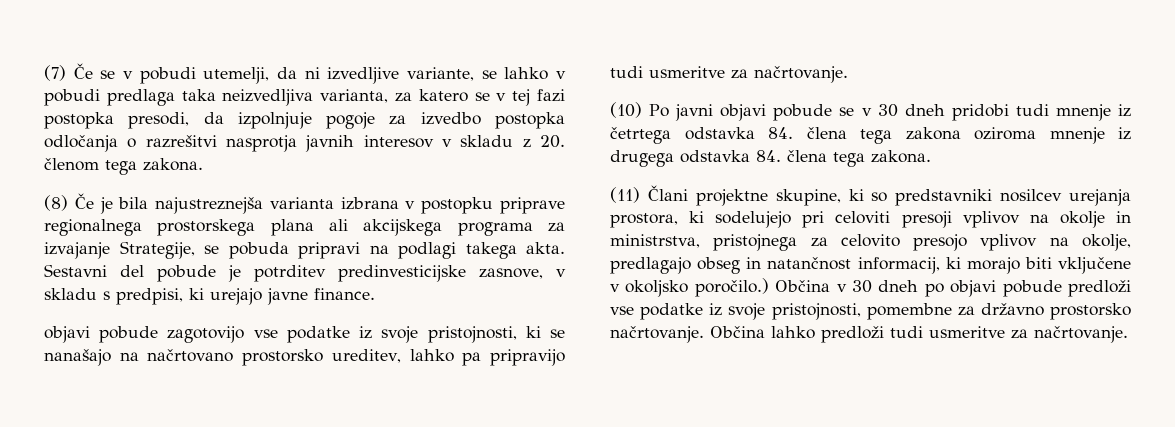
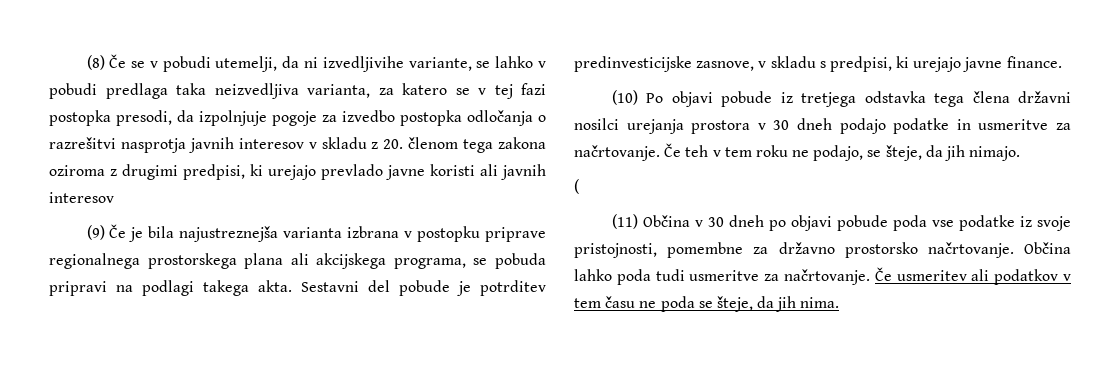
[44,65,66,81] (7) -> [86,55,105,70] (8)
[327,67,400,84] izvedljive -> [322,56,404,72] izvedljivihe
[143,158,203,171] [44,195,68,211] zakona. // (8) -> [497,137,546,149] [49,164,546,180] [49,192,114,203] [86,225,105,240] zakona oziroma z drugimi predpisi, ki urejajo prevlado javne koristi ali javnih interesov // (9)
[457,222,565,236] [44,241,195,259] programa za izvajanje Strategije, -> [393,258,466,269] programa,
[44,326,565,343] [44,349,565,366] [610,66,848,83] [610,102,1131,121] [610,127,1131,144] [610,150,931,167] [610,185,1131,206] [610,211,1131,228] [610,234,1131,251] [610,257,1131,274] [610,278,769,297] objavi pobude zagotovijo vse podatke iz svoje pristojnosti, ki se nanašajo na načrtovano prostorsko ureditev, lahko pa pripravijo tudi usmeritve za načrtovanje. // (10) Po javni objavi pobude se v 30 dneh pridobi tudi mnenje iz četrtega odstavka 84. člena tega zakona oziroma mnenje iz drugega odstavka 84. člena tega zakona. // (11) Člani projektne skupine, ki so predstavniki nosilcev urejanja prostora, ki sodelujejo pri celoviti presoji vplivov na okolje in ministrstva, pristojnega za celovito presojo vplivov na okolje, predlagajo obseg in natančnost informacij, ki morajo biti vključene v okoljsko poročilo.) -> [611,90,1071,107] [574,118,1071,134] [574,143,1021,161] [574,179,579,194] [611,214,638,229] (10) Po objavi pobude iz tretjega odstavka tega člena državni nosilci urejanja prostora v 30 dneh podajo podatke in usmeritve za načrtovanje. Če teh v tem roku ne podajo, se šteje, da jih nimajo. // ( // (11)
[1068,280,1131,297] predloži -> [892,215,927,231] poda
[821,326,1128,343] predloži tudi usmeritve za načrtovanje. -> [616,267,1071,285] [574,296,840,312] poda tudi usmeritve za načrtovanje. Če usmeritev ali podatkov v tem času ne poda se šteje, da jih nima.

